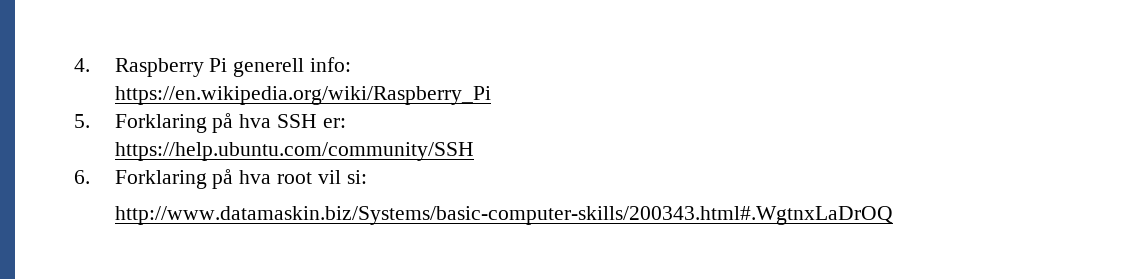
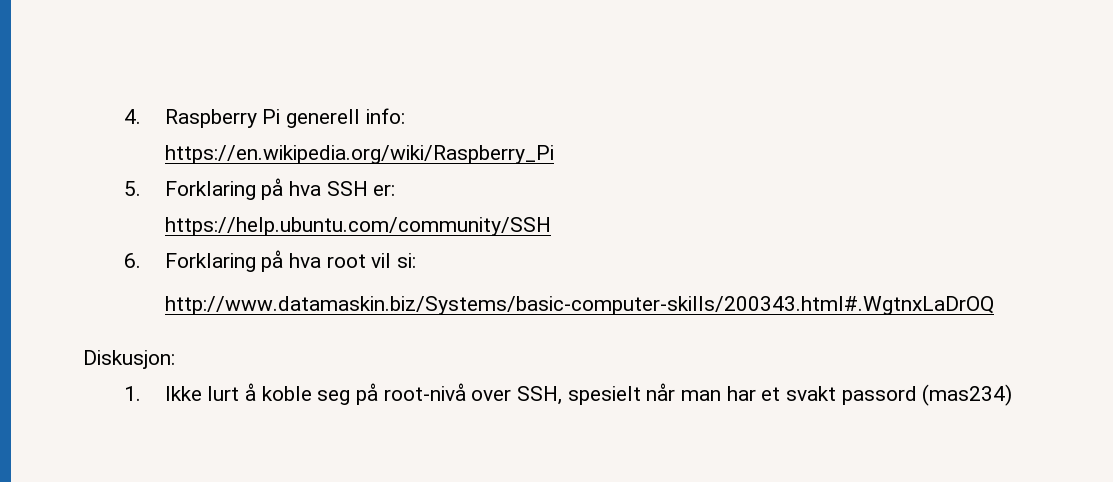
(893, 215) none -> [83,350,175,369] [123,383,1013,406] // Diskusjon: // 1. Ikke lurt å koble seg på root-nivå over SSH, spesielt når man har et svakt passord (mas234)

